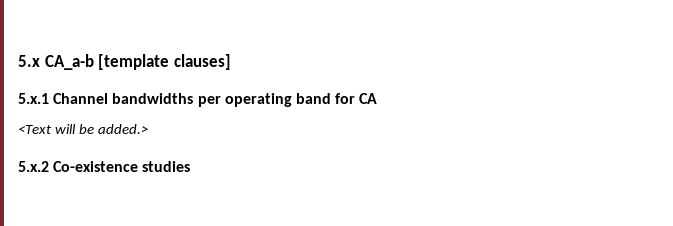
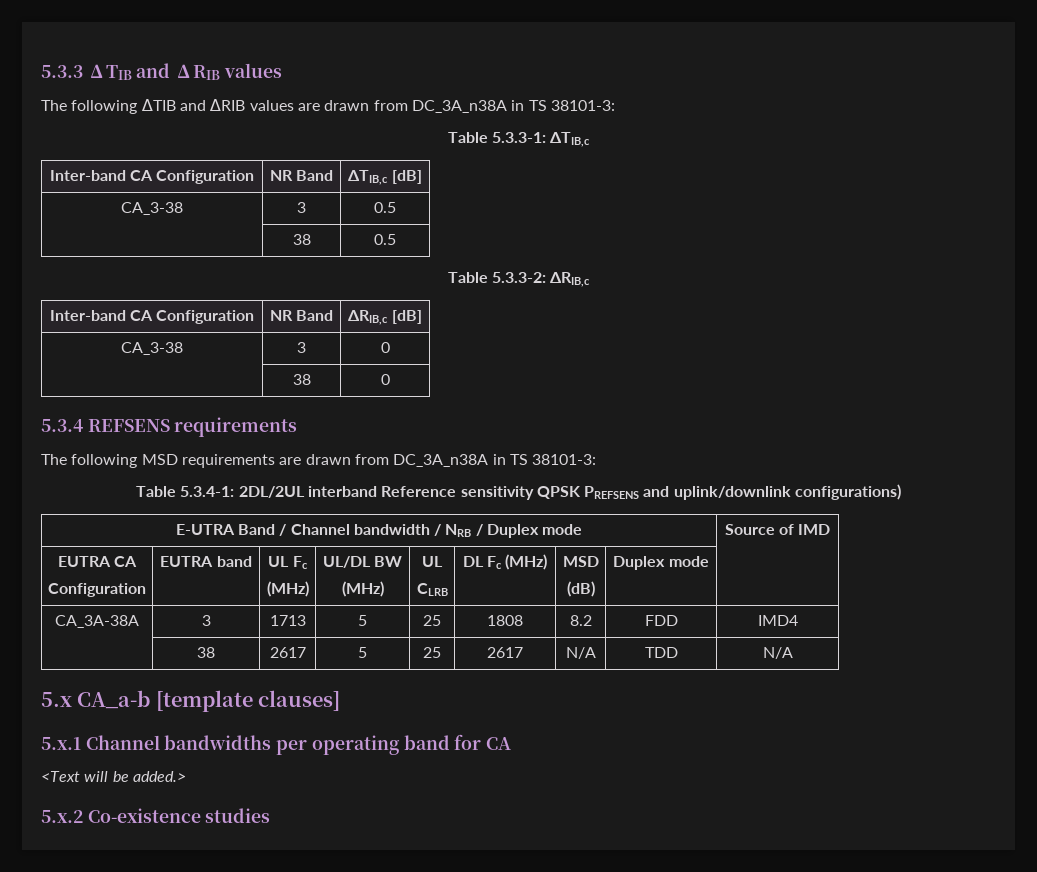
(18, 61) none -> [41,63,282,80] [41,99,615,114] [447,132,591,147] [49,170,255,184] [269,170,334,181] [348,170,422,185] [121,202,183,215] [297,202,306,213] [374,202,396,213] [292,234,311,245] [374,234,396,245] [447,272,591,287] [49,310,255,324] [269,310,334,321] [348,310,422,325] [121,342,183,355] [297,342,306,353] [380,342,390,353] [292,374,311,385] [380,374,390,385] [41,417,298,437] [41,454,597,468] [135,484,902,500] [175,524,583,538] [724,524,831,535] [57,556,138,567] [48,583,146,597] [160,556,252,567] [268,556,308,569] [266,581,309,597] [322,556,403,568] [341,581,384,597] [422,556,443,567] [416,583,448,596] [462,554,548,570] [562,556,599,567] [566,581,595,597] [613,556,709,570] [55,615,139,628] [201,615,211,626] [269,615,306,626] [358,615,367,626] [423,615,441,626] [487,615,523,626] [569,615,592,626] [644,615,678,626] [757,615,798,626] [197,647,215,658] [269,647,306,658] [358,647,367,658] [423,647,441,658] [487,647,523,658] [565,647,596,659] [644,647,678,658] [762,647,793,659] 5.3.3 ∆TIB and ∆RIB values // The following ∆TIB and ∆RIB values are drawn from DC_3A_n38A in TS 38101-3: // Table 5.3.3-1: ΔTIB,c // Inter-band CA Configuration | NR Band | ΔTIB,c [dB] // CA_3-38 | 3 | 0.5 // | 38 | 0.5 // Table 5.3.3-2: ΔRIB,c // Inter-band CA Configuration | NR Band | ΔRIB,c [dB] // CA_3-38 | 3 | 0 // | 38 | 0 // 5.3.4 REFSENS requirements // The following MSD requirements are drawn from DC_3A_n38A in TS 38101-3: // Table 5.3.4-1: 2DL/2UL interband Reference sensitivity QPSK PREFSENS and uplink/downlink configurations) // E-UTRA Band / Channel bandwidth / NRB / Duplex mode | Source of IMD // EUTRA CA // Configuration | EUTRA band | UL Fc // (MHz) | UL/DL BW // (MHz) | UL // CLRB | DL Fc (MHz) | MSD // (dB) | Duplex mode | // CA_3A-38A | 3 | 1713 | 5 | 25 | 1808 | 8.2 | FDD | IMD4 // | 38 | 2617 | 5 | 25 | 2617 | N/A | TDD | N/A //

